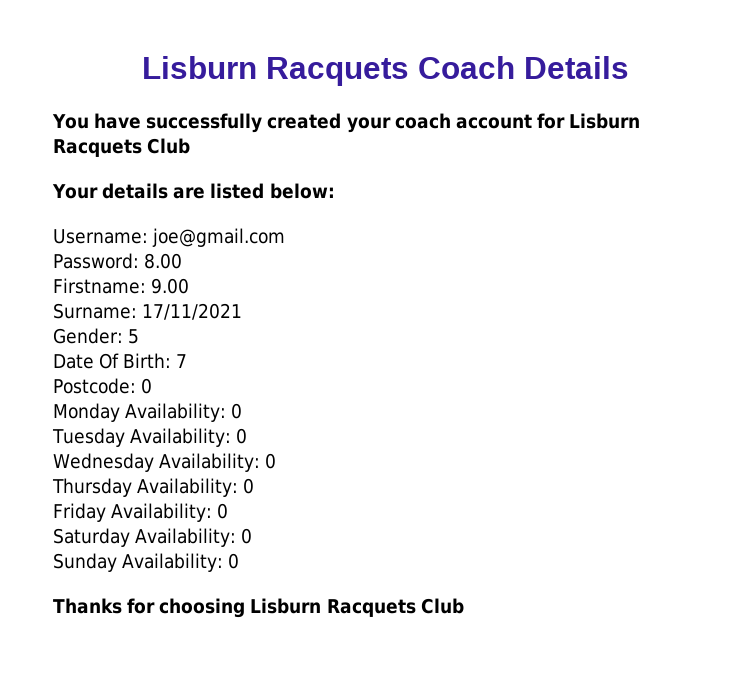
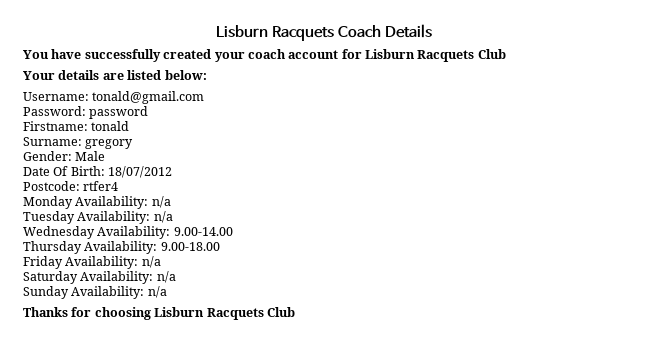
[152,228,286,247] joe@gmail.com -> [92,91,205,104] tonald@gmail.com
[144,253,183,269] 8.00 -> [89,106,149,119] password
[151,278,190,294] 9.00 -> [91,121,130,131] tonald
[142,303,243,320] 17/11/2021 -> [85,139,134,149] gregory
[128,329,140,344] 5 -> [75,151,106,161] Male
[176,354,188,368] 7 -> [108,166,173,178] 18/07/2012
[141,378,153,394] 0 -> [83,181,119,191] rtfer4
[231,403,243,419] 0 -> [151,196,171,208] n/a
[236,428,248,444] 0 -> [153,211,173,223] n/a
[265,453,277,469] 0 -> [173,227,233,236] 9.00-14.00
[243,478,255,494] 0 -> [160,242,220,251] 9.00-18.00
[217,503,229,519] 0 -> [141,256,161,268] n/a
[241,528,253,544] 0 -> [156,271,176,283] n/a
[228,553,240,569] 0 -> [147,286,167,298] n/a

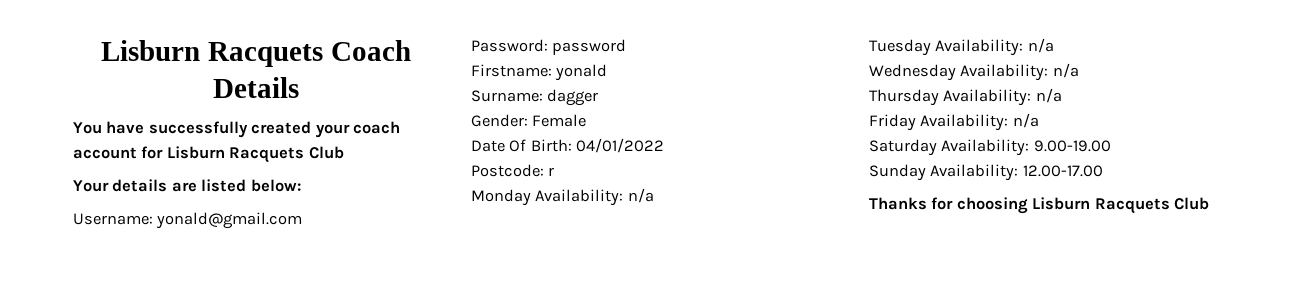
[92,91,205,104] tonald@gmail.com -> [156,212,303,229] yonald@gmail.com
[91,121,130,131] tonald -> [555,64,608,81] yonald
[85,139,134,149] gregory -> [547,89,599,106] dagger
[75,151,106,161] Male -> [532,114,587,127] Female
[108,166,173,178] 18/07/2012 -> [576,138,665,153] 04/01/2022
[83,181,119,191] rtfer4 -> [548,167,555,176] r
[173,227,233,236] 9.00-14.00 -> [1052,63,1079,78] n/a
[160,242,220,251] 9.00-18.00 -> [1035,88,1062,103] n/a
[156,271,176,283] n/a -> [1033,140,1111,152] 9.00-19.00
[147,286,167,298] n/a -> [1022,165,1103,177] 12.00-17.00

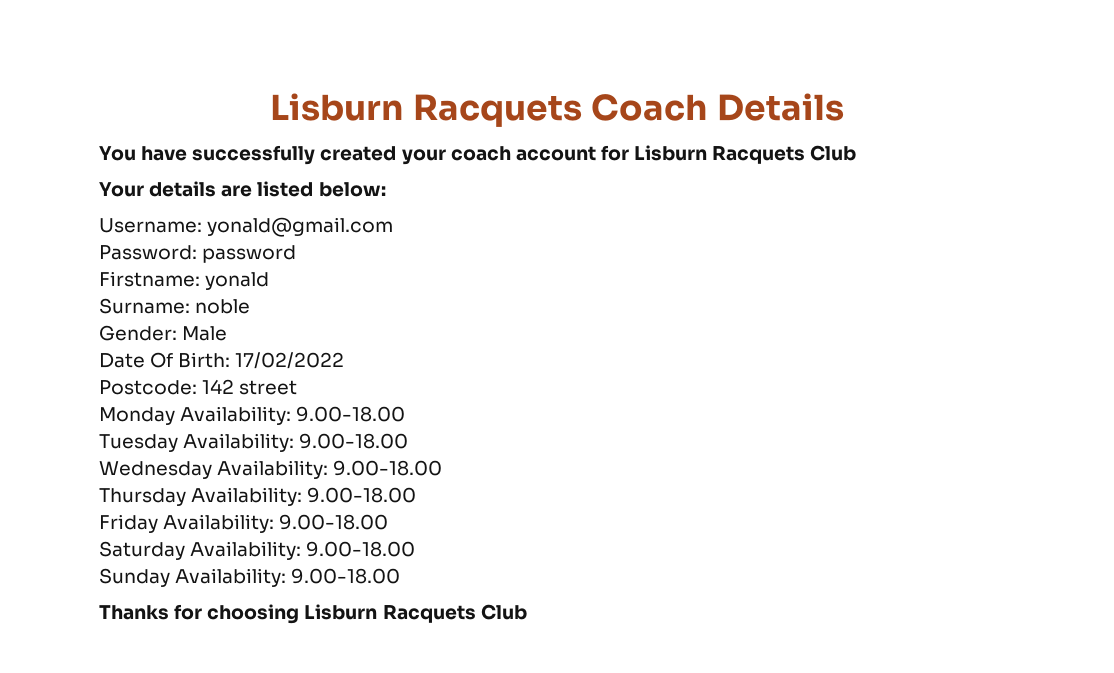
[547,89,599,106] dagger -> [195,299,251,314] noble
[532,114,587,127] Female -> [182,326,228,341] Male
[576,138,665,153] 04/01/2022 -> [235,352,345,369] 17/02/2022
[548,167,555,176] r -> [202,379,298,395] 142 street
[627,188,654,203] n/a -> [296,406,406,422] 9.00-18.00
[1027,38,1054,53] n/a -> [299,433,409,449] 9.00-18.00
[1052,63,1079,78] n/a -> [333,460,443,476] 9.00-18.00
[1035,88,1062,103] n/a -> [307,487,417,503] 9.00-18.00
[1012,113,1039,128] n/a -> [279,514,389,530] 9.00-18.00
[1033,140,1111,152] 9.00-19.00 -> [306,541,416,557] 9.00-18.00
[1022,165,1103,177] 12.00-17.00 -> [291,568,401,584] 9.00-18.00

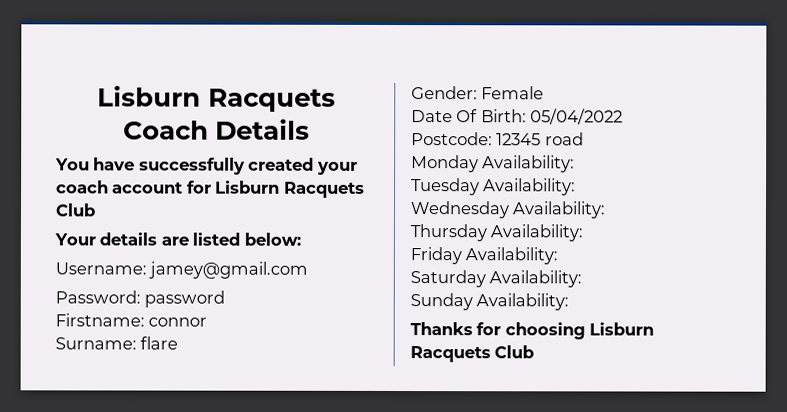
[207,217,394,237] yonald@gmail.com -> [148,261,309,279] jamey@gmail.com
[205,272,270,290] yonald -> [148,317,208,327] connor
[195,299,251,314] noble -> [140,336,179,350] flare
[182,326,228,341] Male -> [481,86,545,100] Female
[235,352,345,369] 17/02/2022 -> [530,108,624,125] 05/04/2022
[202,379,298,395] 142 street -> [496,132,584,146] 12345 road
[296,406,406,422] 9.00-18.00 -> (576, 164) none
[299,433,409,449] 9.00-18.00 -> (577, 187) none
[333,460,443,476] 9.00-18.00 -> (607, 210) none
[307,487,417,503] 9.00-18.00 -> (584, 233) none
[279,514,389,530] 9.00-18.00 -> (559, 256) none
[306,541,416,557] 9.00-18.00 -> (583, 279) none
[291,568,401,584] 9.00-18.00 -> (570, 302) none

